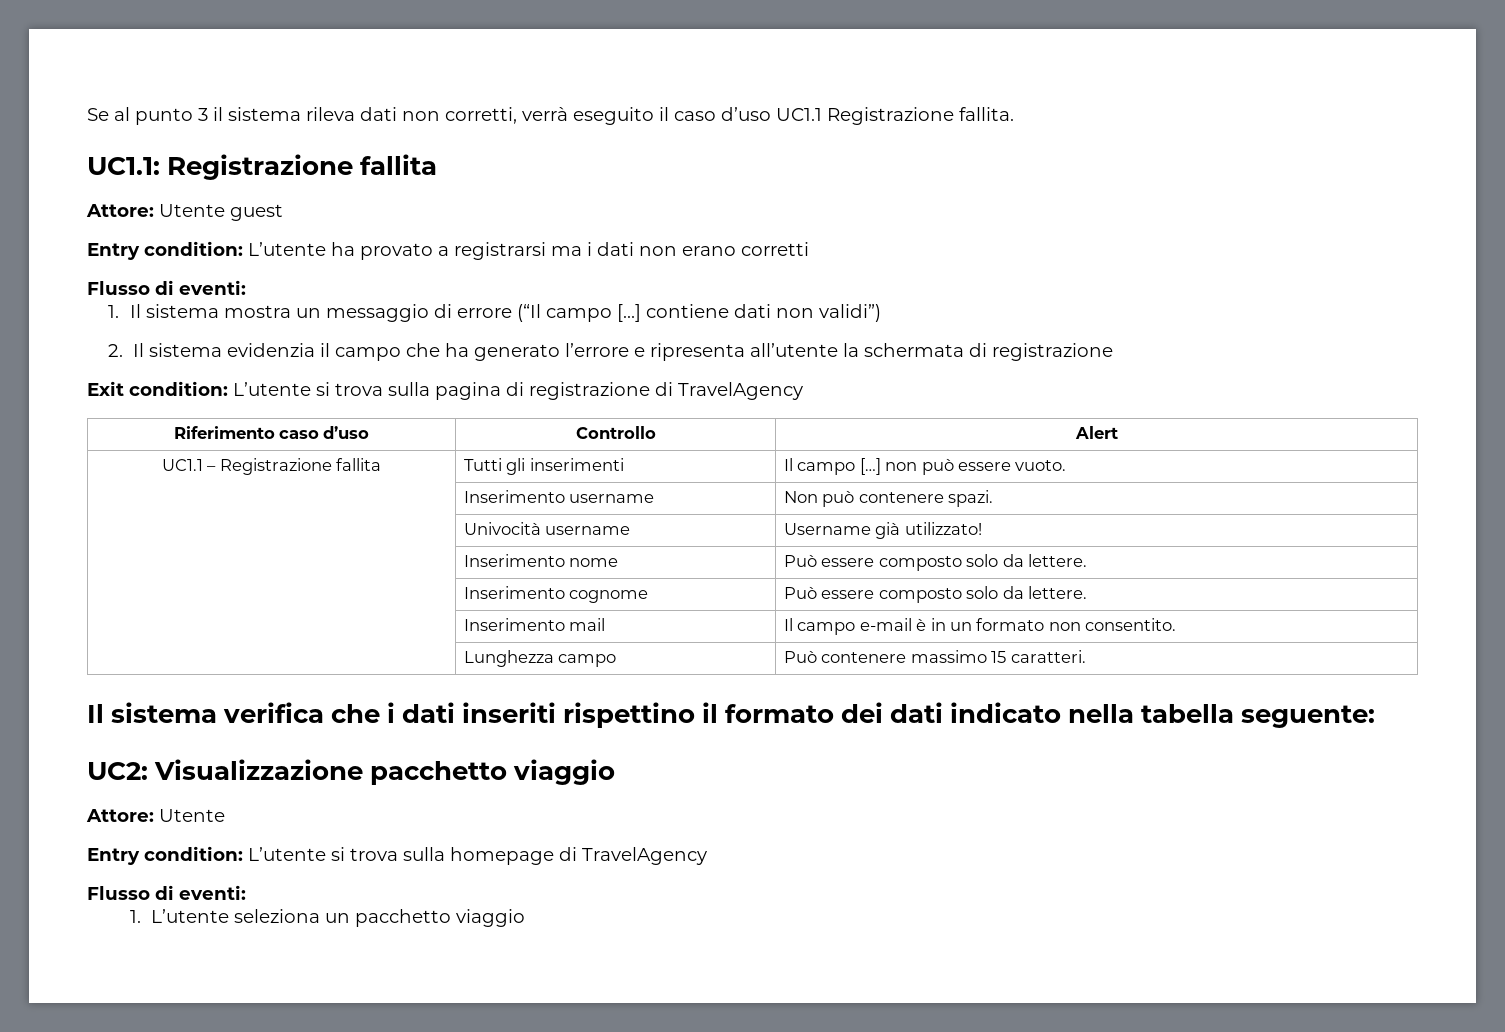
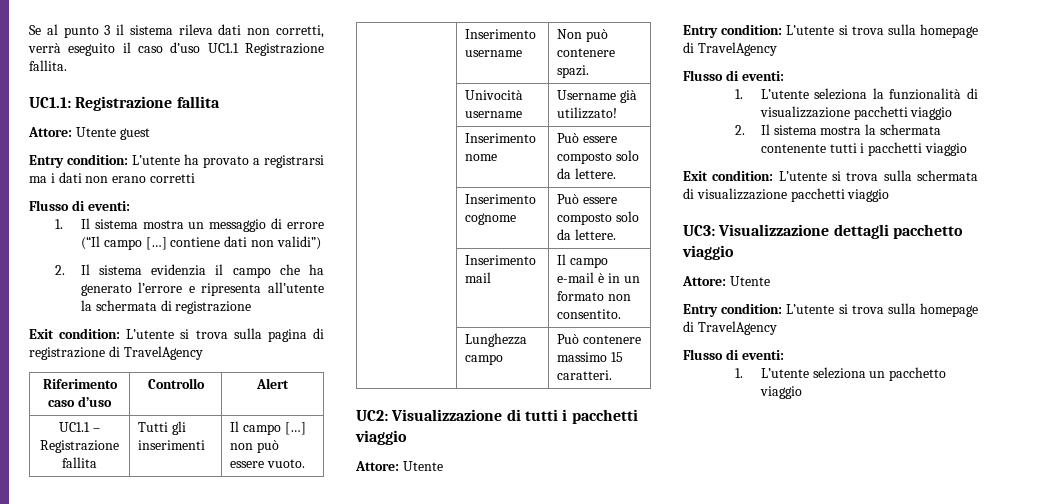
[87,702,1376,728] [87,759,364,780] Il sistema verifica che i dati inseriti rispettino il formato dei dati indicato nella tabella seguente: // UC2: Visualizzazione -> [356,409,638,424] [355,430,407,445] [355,461,443,471] [683,24,978,38] [683,42,777,56] [683,70,784,81] [734,88,978,100] [759,106,953,120] [734,124,942,135] [760,142,968,156] [683,170,978,181] [683,188,890,202] [683,224,889,239] UC2: Visualizzazione di tutti i pacchetti viaggio // Attore: Utente // Entry condition: L’utente si trova sulla homepage di TravelAgency // Flusso di eventi: // 1. L’utente seleziona la funzionalità di visualizzazione pacchetti viaggio // 2. Il sistema mostra la schermata contenente tutti i pacchetti viaggio // Exit condition: L’utente si trova sulla schermata di visualizzazione pacchetti viaggio // UC3: Visualizzazione dettagli

